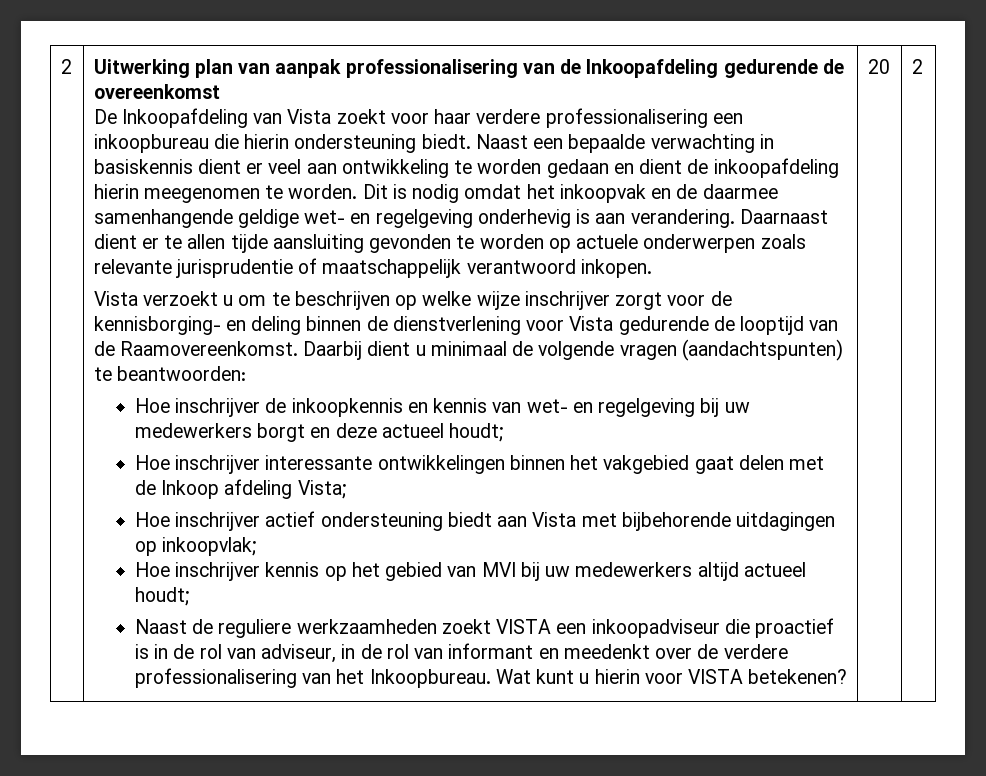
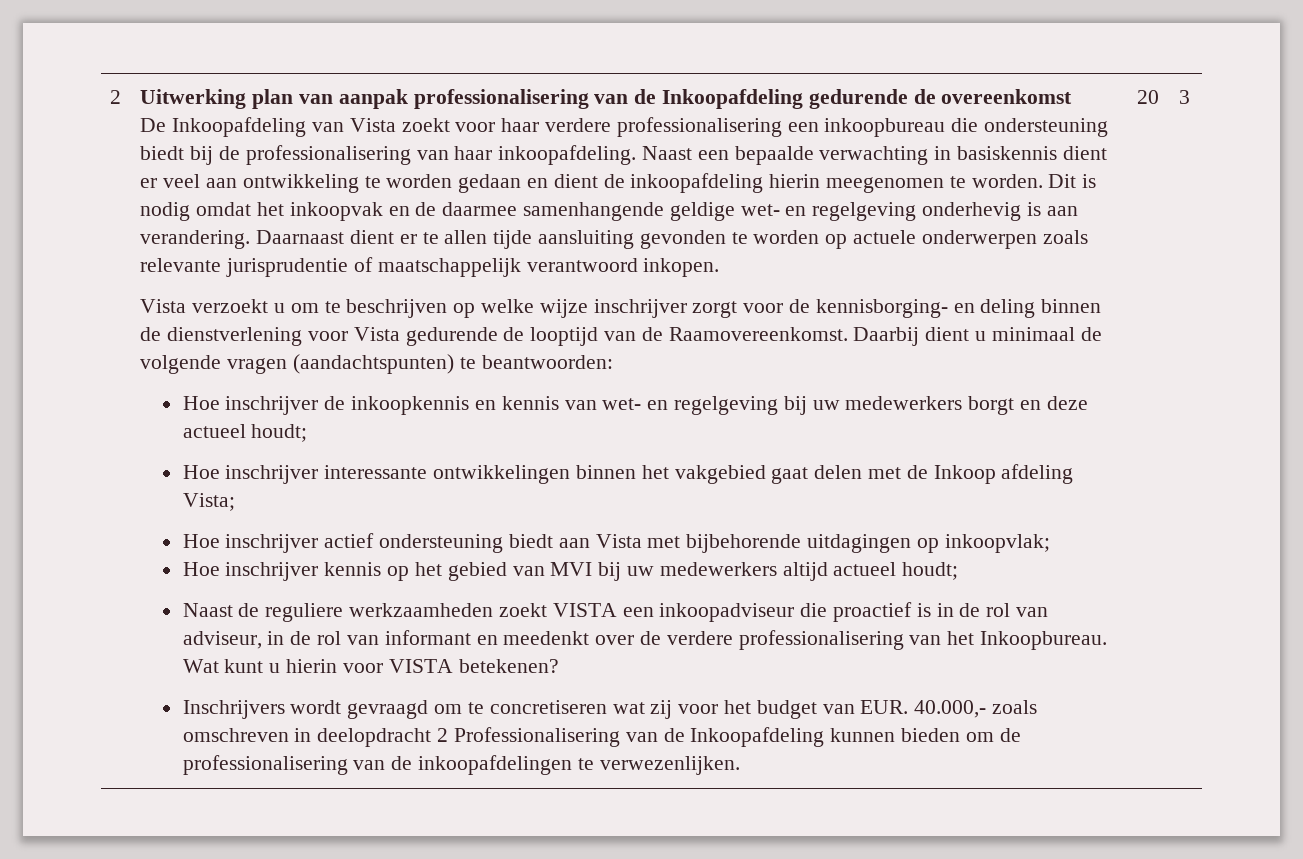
[244,134,471,153] hierin ondersteuning biedt. -> [984,118,1109,137] [140,145,637,165] ondersteuning biedt bij de professionalisering van haar inkoopafdeling.
(848, 676) none -> [182,700,1037,719] [182,727,1021,747] [182,755,740,775] // Inschrijvers wordt gevraagd om te concretiseren wat zij voor het budget van EUR. 40.000,- zoals omschreven in deelopdracht 2 Professionalisering van de Inkoopafdeling kunnen bieden om de professionalisering van de inkoopafdelingen te verwezenlijken.
[911,59,923,74] 2 -> [1179,90,1191,104] 3

